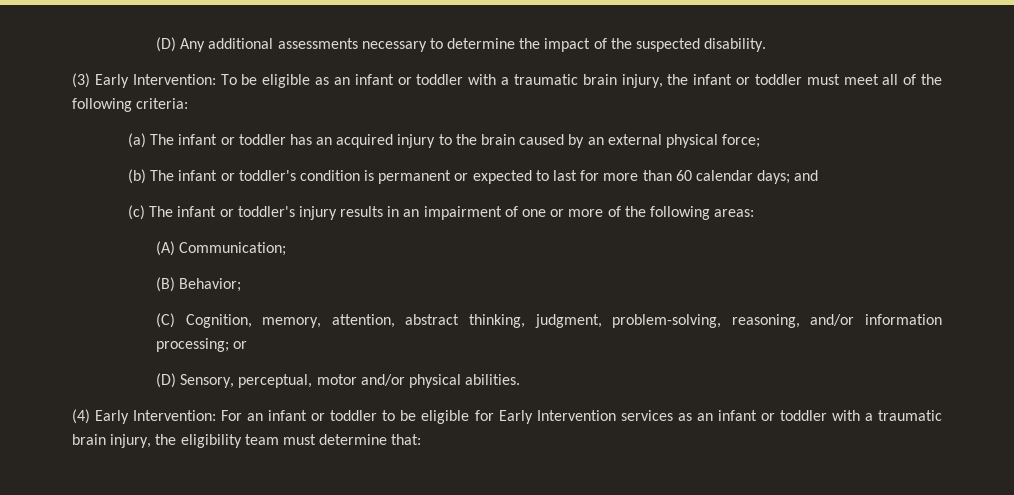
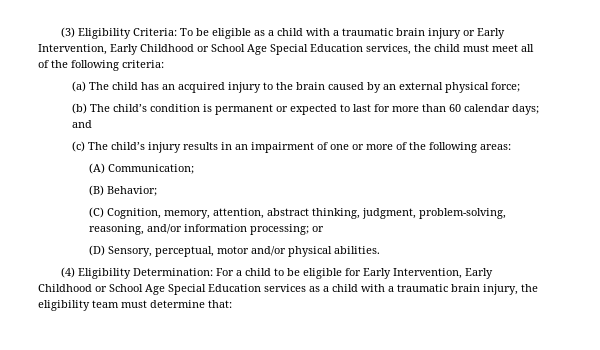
[155,37,767,52] [72,73,802,88] (D) Any additional assessments necessary to determine the impact of the suspected disability. // (3) Early Intervention: To be eligible as an infant or toddler with a traumatic brain injury, the infant or toddler -> [61,27,506,39] [38,44,460,55] (3) Eligibility Criteria: To be eligible as a child with a traumatic brain injury or Early Intervention, Early Childhood or School Age Special Education services, the child
[178,134,286,145] infant or toddler -> [112,82,139,90] child
[178,170,296,181] infant or toddler's -> [113,104,148,112] child’s
[177,206,295,217] infant or toddler's -> [111,142,146,150] child’s
[95,410,378,424] Early Intervention: For an infant or toddler -> [78,268,272,279] Eligibility Determination: For a child
[536,410,827,421] Intervention services as an infant or toddler -> [393,268,494,279] [38,284,358,295] Intervention, Early Childhood or School Age Special Education services as a child

